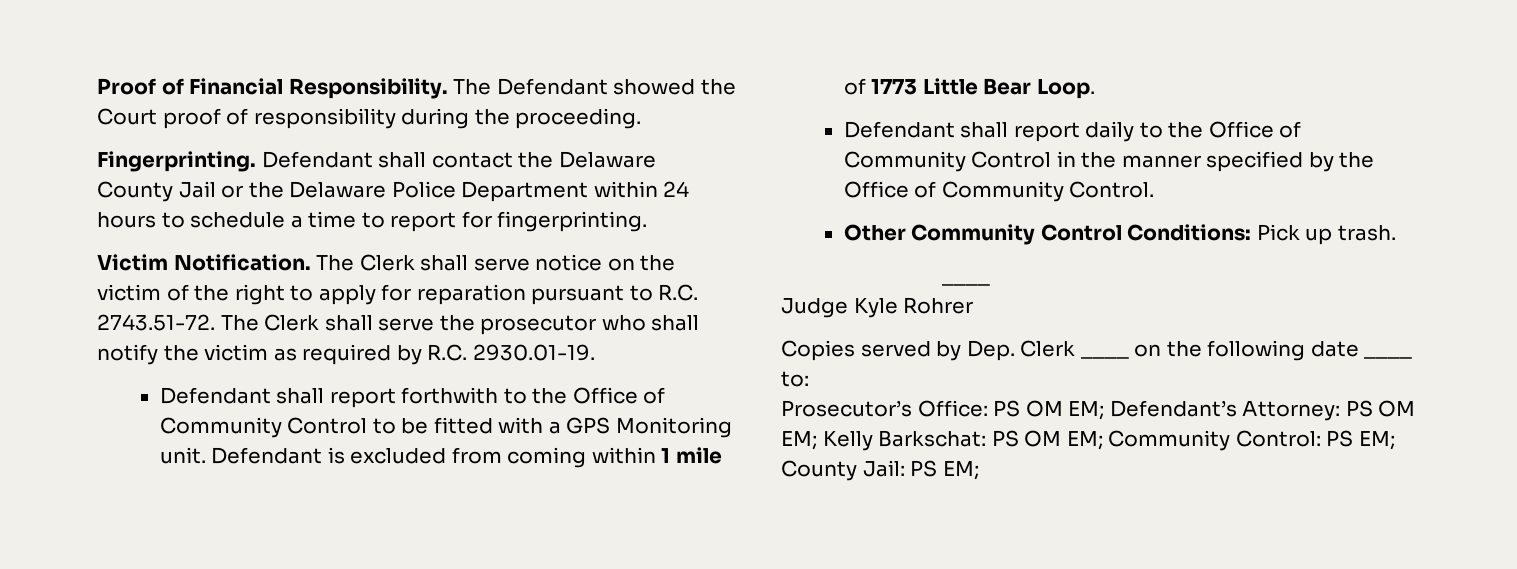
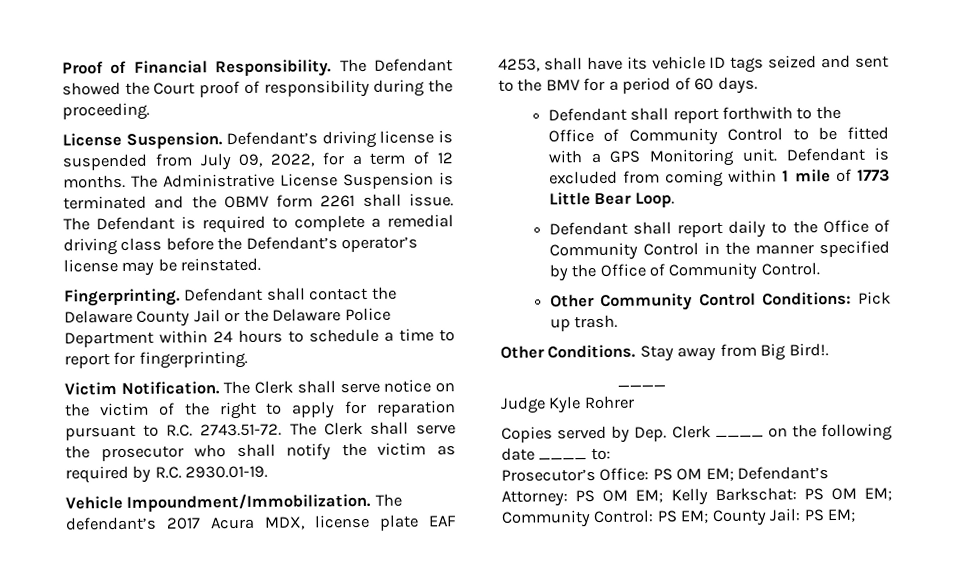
(642, 118) none -> [62,130,454,149] [62,151,454,171] [63,172,454,190] [63,193,454,210] [63,214,454,234] [63,236,419,256] [63,257,262,276] // License Suspension. Defendant’s driving license is suspended from July 09, 2022, for a term of 12 months. The Administrative License Suspension is terminated and the OBMV form 2261 shall issue. The Defendant is required to complete a remedial driving class before the Defendant’s operator’s license may be reinstated.
(595, 352) none -> [65,492,402,512] [65,514,457,531] [498,54,889,73] [498,76,758,94] // Vehicle Impoundment/Immobilization. The defendant’s 2017 Acura MDX, license plate EAF 4253, shall have its vehicle ID tags seized and sent to the BMV for a period of 60 days.
(1396, 233) none -> [500,343,829,362] // Other Conditions. Stay away from Big Bird!.

